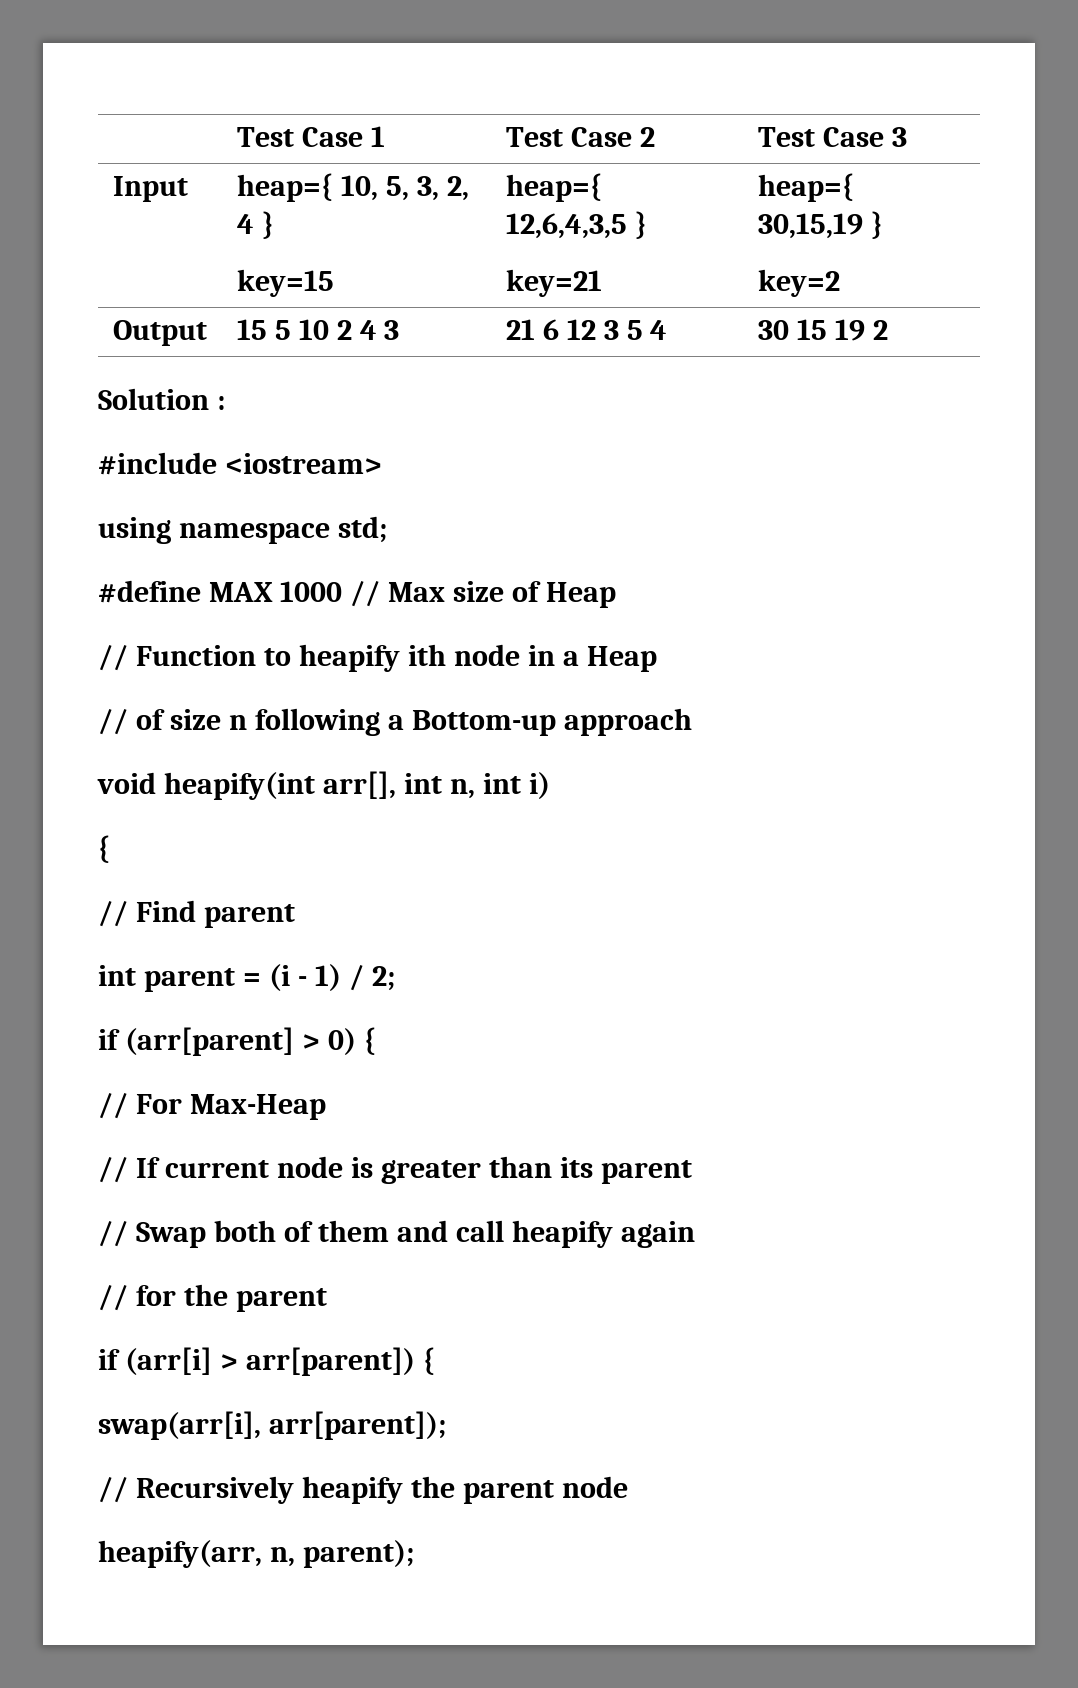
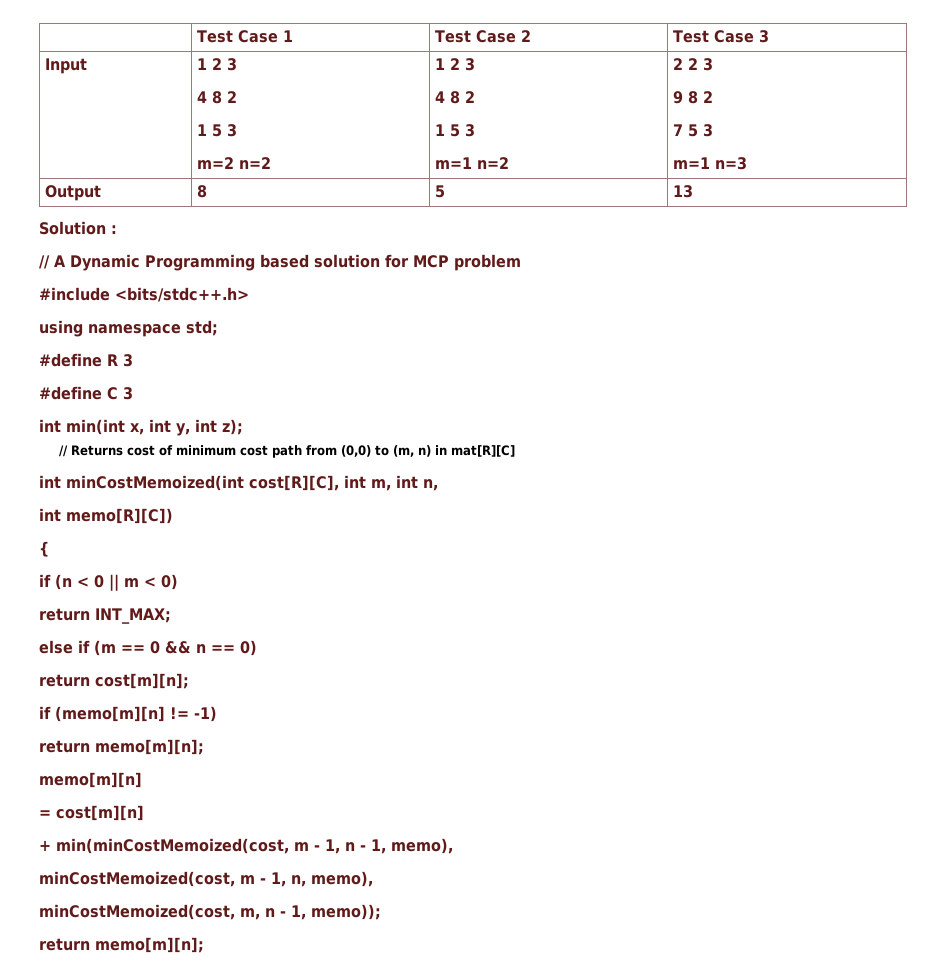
[236,173,469,202] [236,211,274,239] [236,269,334,297] [505,173,602,202] [505,211,647,239] [505,269,602,297] [757,173,854,202] [757,211,883,239] [757,269,840,297] heap={ 10, 5, 3, 2, 4 } // key=15 | heap={ 12,6,4,3,5 } // key=21 | heap={ 30,15,19 } // key=2 -> [197,58,238,71] [197,91,238,104] [197,124,238,137] [197,157,272,169] [435,58,476,71] [435,91,476,104] [435,124,476,137] [435,157,510,169] [673,58,714,71] [673,91,714,104] [673,124,714,137] [673,157,748,170] 1 2 3 // 4 8 2 // 1 5 3 // m=2 n=2 | 1 2 3 // 4 8 2 // 1 5 3 // m=1 n=2 | 2 2 3 // 9 8 2 // 7 5 3 // m=1 n=3
[236,319,400,340] [505,319,668,340] [757,319,888,341] [98,388,225,410] 15 5 10 2 4 3 | 21 6 12 3 5 4 | 30 15 19 2 // Solution : -> [197,185,208,198] [435,185,446,198] [673,185,694,198] [39,221,117,235] [39,254,521,271] 8 | 5 | 13 // Solution : // // A Dynamic Programming based solution for MCP problem
[224,453,382,474] <iostream> -> [115,287,249,302] <bits/stdc++.h>
[208,581,616,608] [98,644,657,672] [98,708,692,736] [97,771,396,800] MAX 1000 // Max size of Heap // // Function to heapify ith node in a Heap // // of size n following a Bottom-up approach // void heapify(int arr[], -> [107,354,133,367] [39,386,133,400] [39,419,243,436] [59,445,516,458] [39,475,391,491] R 3 // #define C 3 // int min(int x, int y, int z); // // Returns cost of minimum cost path from (0,0) to (m, n) in mat[R][C] // int minCostMemoized(int cost[R][C], int m,
[482,772,550,799] [98,835,110,863] [98,900,295,928] [98,964,395,992] [98,1027,376,1056] [98,1093,326,1120] [98,1156,692,1184] [98,1220,695,1248] [98,1284,327,1312] [98,1347,435,1376] [98,1411,446,1440] [98,1476,628,1504] [98,1540,414,1568] int i) // { // // Find parent // int parent = (i - 1) / 2; // if (arr[parent] > 0) { // // For Max-Heap // // If current node is greater than its parent // // Swap both of them and call heapify again // // for the parent // if (arr[i] > arr[parent]) { // swap(arr[i], arr[parent]); // // Recursively heapify the parent node // heapify(arr, n, parent); -> [39,508,173,524] [39,541,49,557] [39,574,178,591] [39,608,171,624] [39,640,257,656] [39,673,189,689] [39,706,217,722] [39,739,204,755] [39,772,142,788] [39,805,144,821] [39,838,453,854] [39,871,373,887] [39,904,381,920] [39,937,204,953] // int memo[R][C]) // { // if (n < 0 || m < 0) // return INT_MAX; // else if (m == 0 && n == 0) // return cost[m][n]; // if (memo[m][n] != -1) // return memo[m][n]; // memo[m][n] // = cost[m][n] // + min(minCostMemoized(cost, m - 1, n - 1, memo), // minCostMemoized(cost, m - 1, n, memo), // minCostMemoized(cost, m, n - 1, memo)); // return memo[m][n];

